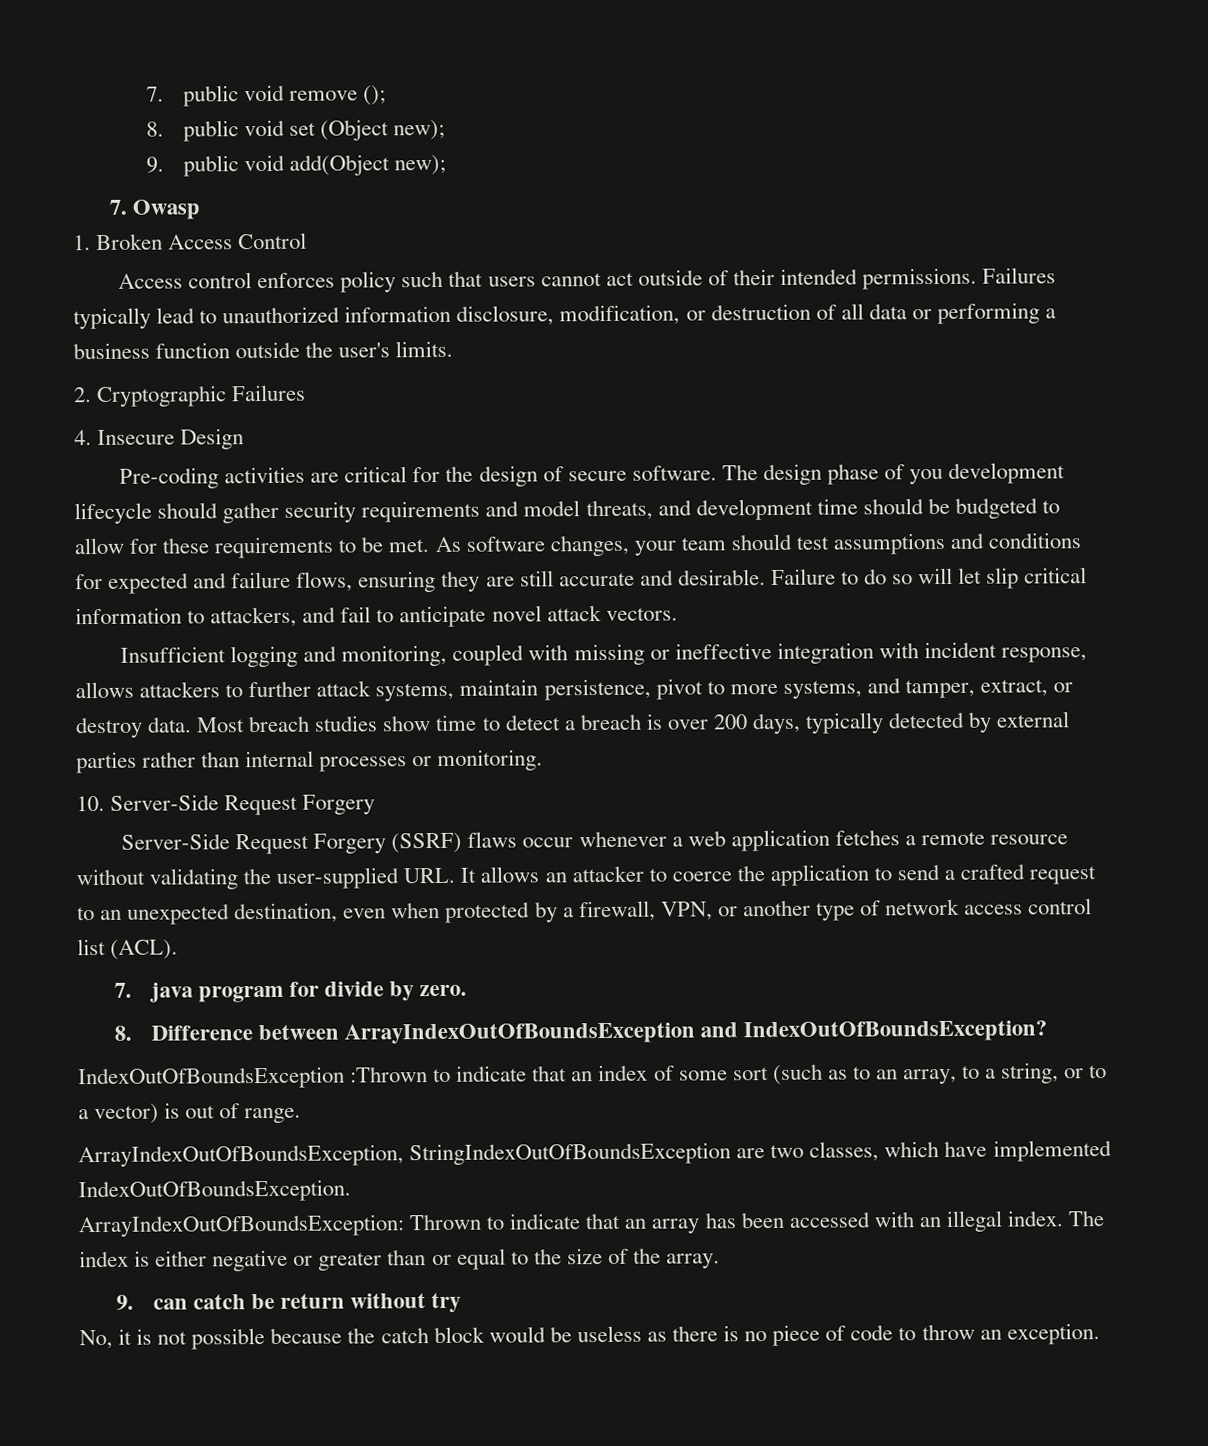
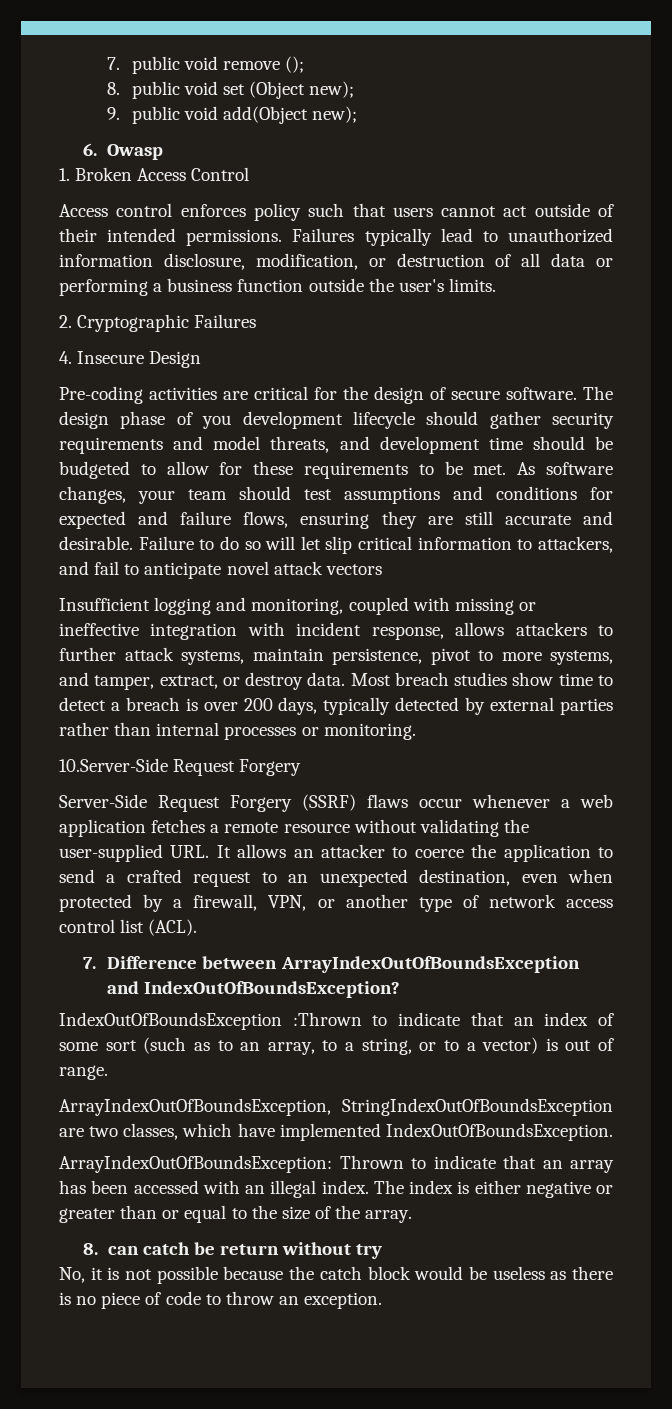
[108,199,127,215] 7. -> [83,143,98,156] 6.
[605,607,678,621] vectors. -> [325,564,382,575] vectors
[76,794,220,812] 10. Server-Side -> [59,758,168,772] 10.Server-Side
[148,981,468,1003] [113,1025,132,1041] java program for divide by zero. // 8. -> (97, 963) none
[115,1294,134,1310] 9. -> [83,1243,99,1255] 8.

